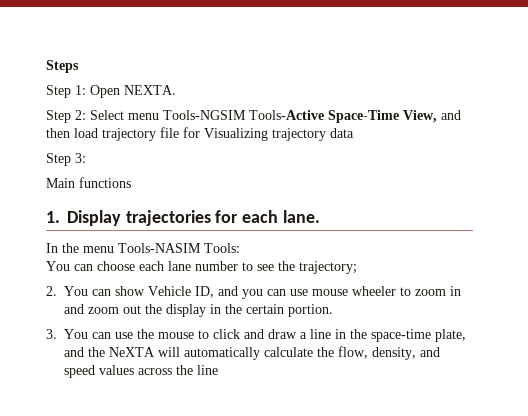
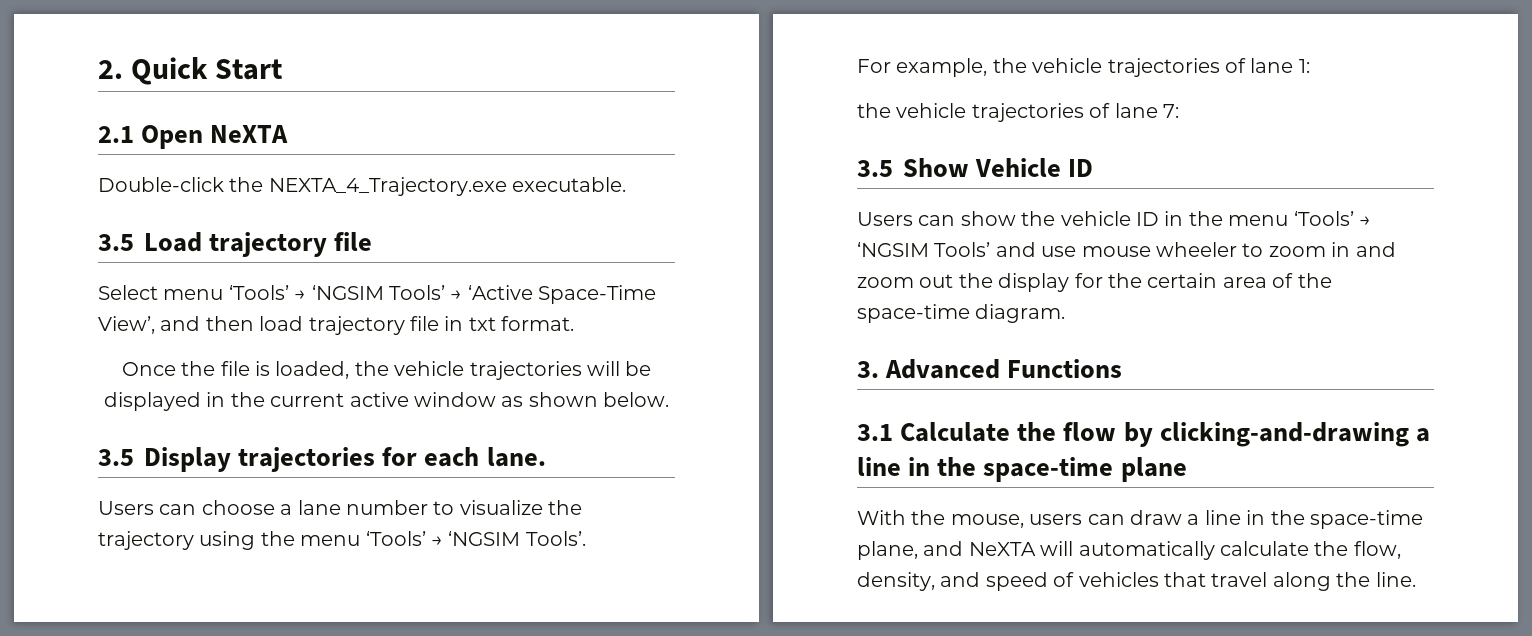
[46,60,79,73] [46,85,176,98] [46,110,437,123] Steps // Step 1: Open NEXTA. // Step 2: Select menu Tools-NGSIM Tools-Active Space-Time View, -> [98,57,283,85] [98,125,289,149] [98,177,627,196] [98,232,373,257] [98,285,657,304] [98,316,155,334] 2. Quick Start // 2.1 Open NeXTA // Double-click the NEXTA_4_Trajectory.exe executable. // 3.5 Load trajectory file // Select menu ‘Tools’ → ‘NGSIM Tools’ → ‘Active Space-Time View’,
[183,127,354,141] [46,153,86,166] [46,177,131,188] [46,211,60,223] for Visualizing trajectory data // Step 3: // Main functions // 1. -> [444,316,575,331] [121,361,652,380] [103,392,670,411] [98,449,134,466] in txt format. // Once the file is loaded, the vehicle trajectories will be displayed in the current active window as shown below. // 3.5
[46,243,240,253] [46,261,70,271] In the menu Tools-NASIM Tools: // You -> [98,501,154,515] Users
[139,261,164,271] each -> [280,504,293,515] a
[257,261,357,274] [46,286,286,299] see the trajectory; // 2. You can show Vehicle ID, and you can -> [459,500,583,515] [98,531,586,550] [857,58,1310,77] [857,103,1179,122] [857,158,1094,177] [857,211,1371,226] [857,242,1036,257] visualize the trajectory using the menu ‘Tools’ → ‘NGSIM Tools’. // For example, the vehicle trajectories of lane 1: // the vehicle trajectories of lane 7: // 3.5 Show Vehicle ID // Users can show the vehicle ID in the menu ‘Tools’ → ‘NGSIM Tools’ and
[210,304,333,317] [46,329,264,339] in the certain portion. // 3. You can use the mouse to click and -> [1074,273,1332,288] [857,304,1066,323] [857,359,1123,379] [857,422,1430,447] [857,457,1187,482] [857,510,1125,528] for the certain area of the space-time diagram. // 3. Advanced Functions // 3.1 Calculate the flow by clicking-and-drawing a line in the space-time plane // With the mouse, users can
[435,329,466,342] [64,347,105,357] plate, and the -> [857,541,964,560] plane, and
[99,365,218,375] values across the line -> [1053,572,1416,591] of vehicles that travel along the line.

